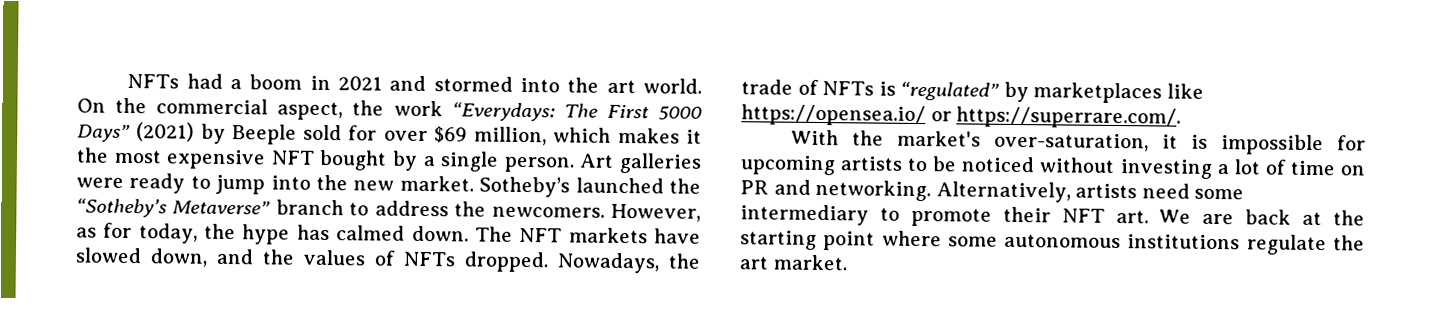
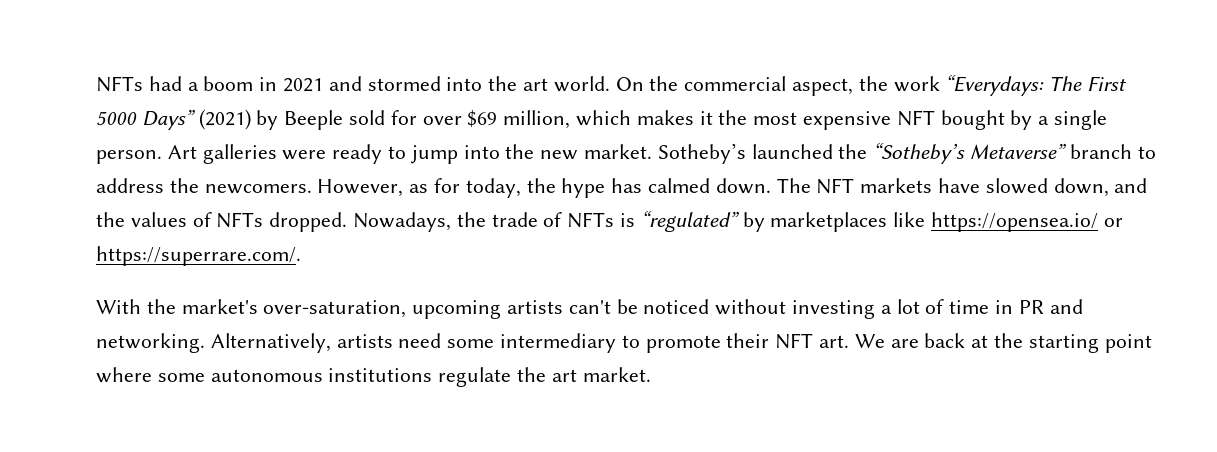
[1162,134,1366,156] it is impossible for -> (407, 309) none
[907,157,928,172] to -> [568,300,611,314] can't
[1340,165,1365,176] on -> [995,300,1014,314] in

